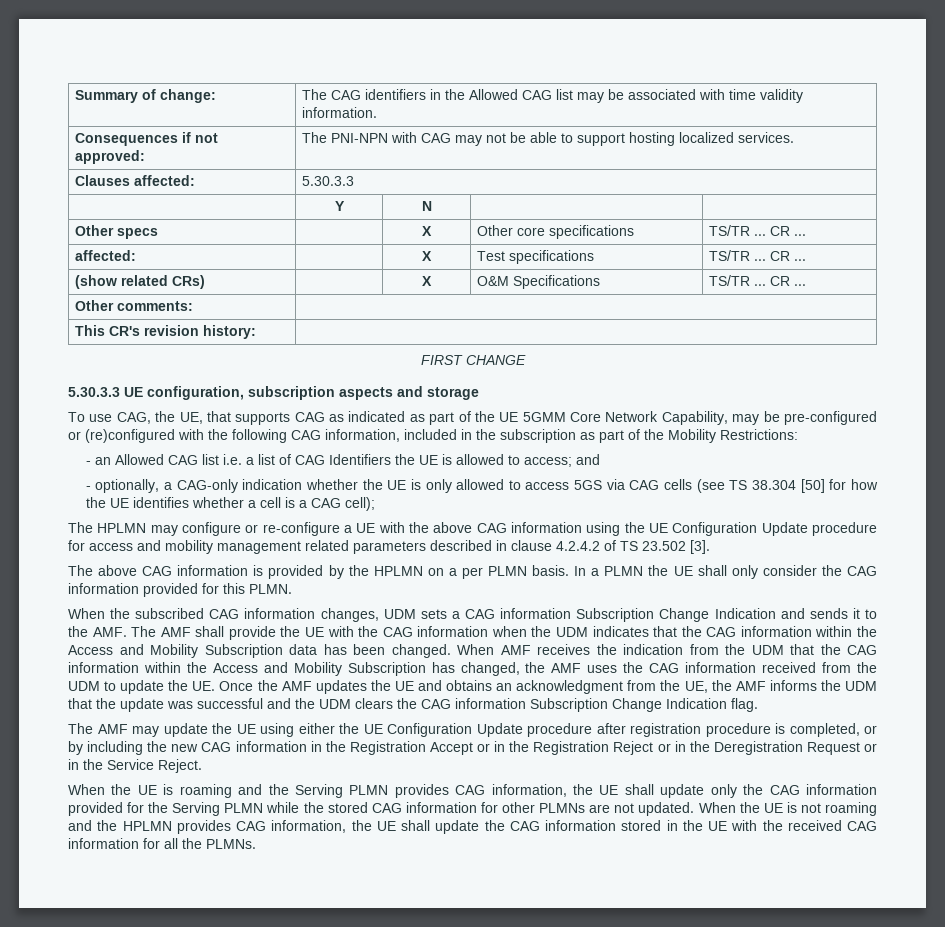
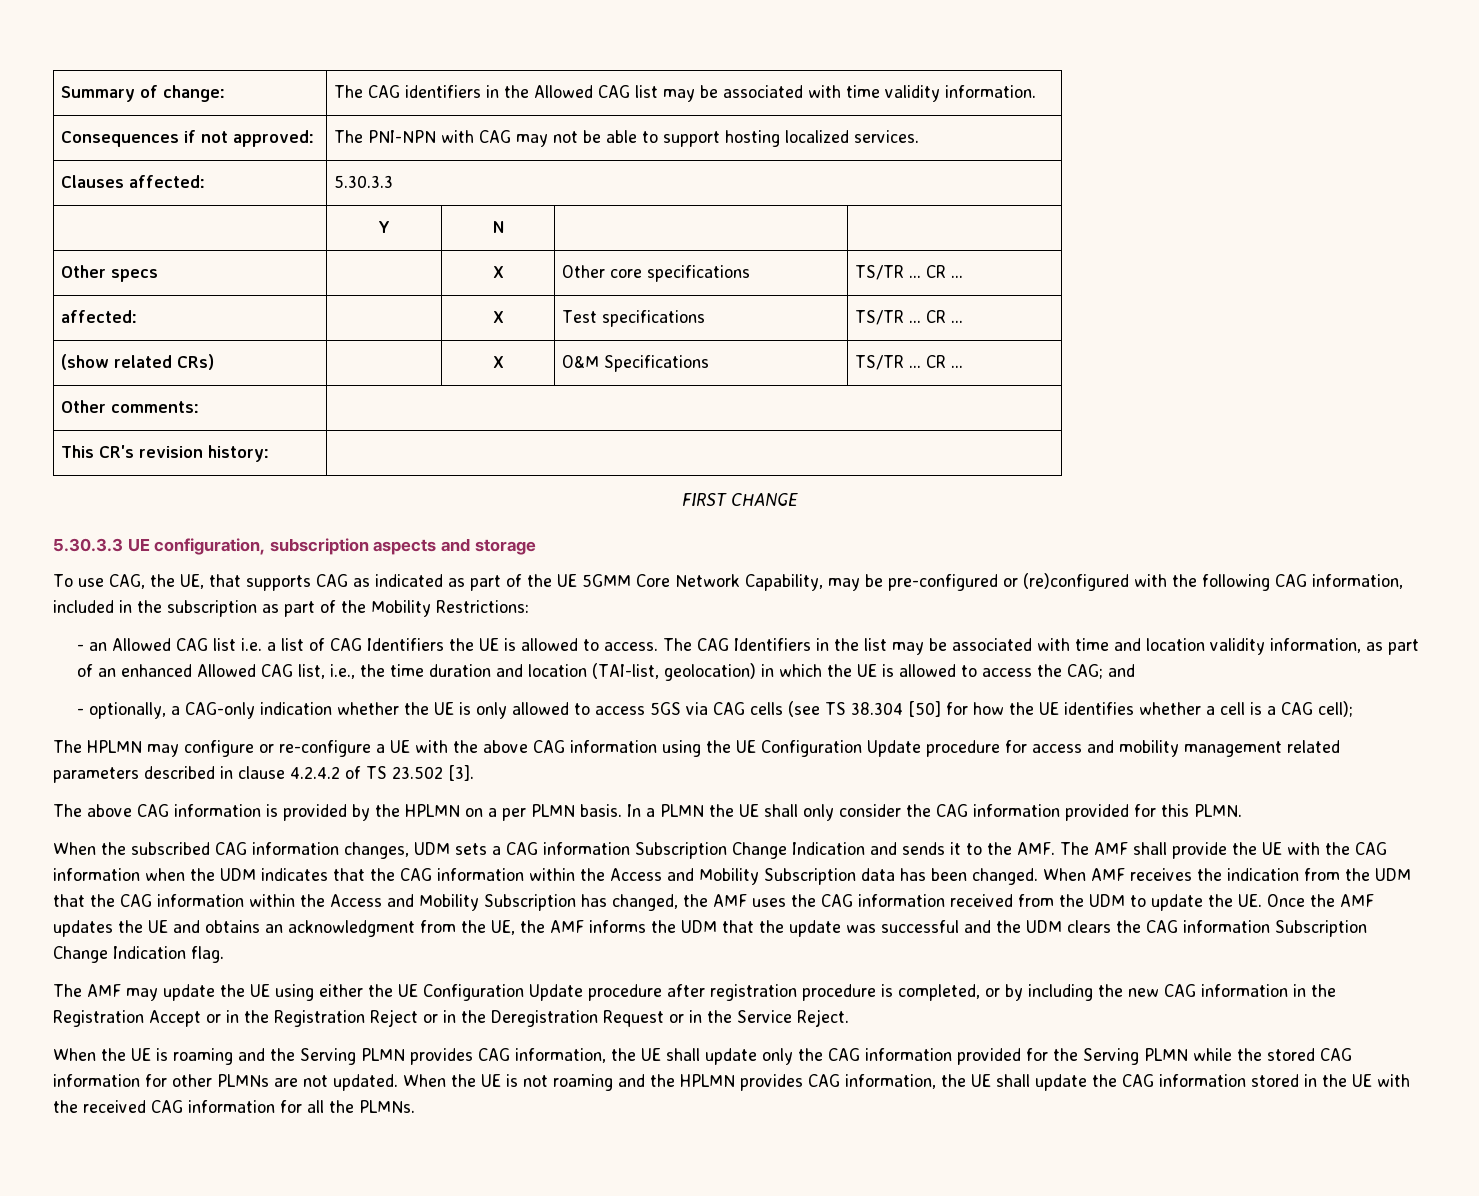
[523,457,572,467] access; -> [604,638,1420,655] [77,663,1104,681] access. The CAG Identifiers in the list may be associated with time and location validity information, as part of an enhanced Allowed CAG list, i.e., the time duration and location (TAI-list, geolocation) in which the UE is allowed to access the CAG;

